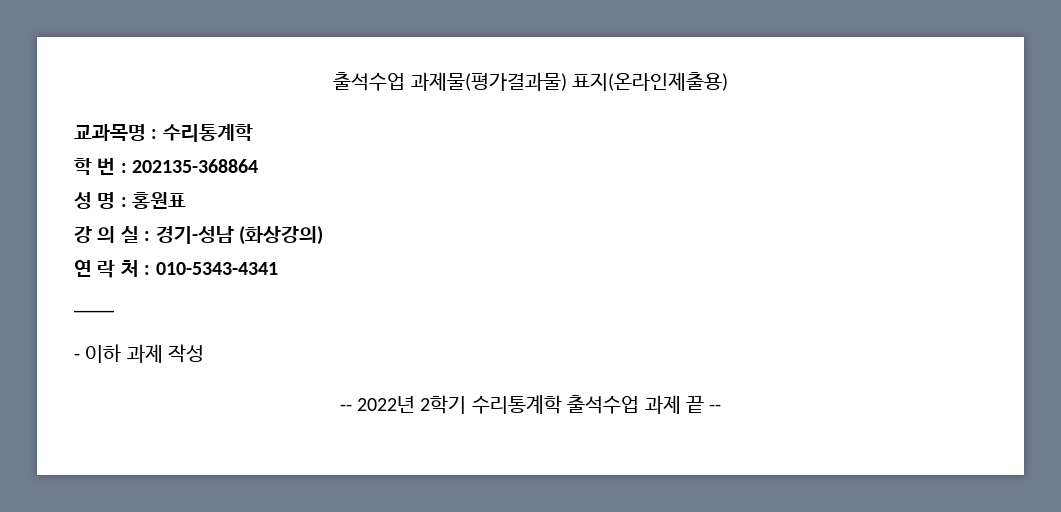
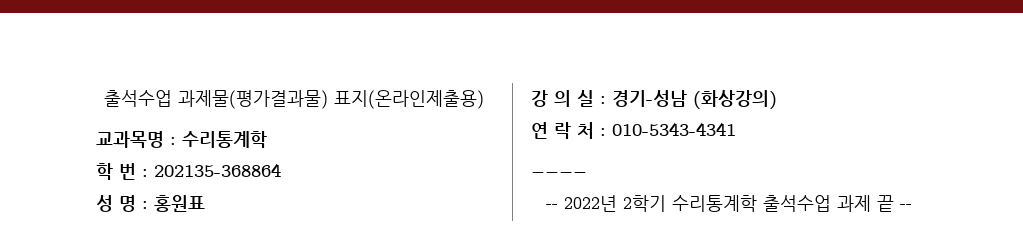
[74,344,205,363] // - 이하 과제 작성 -> (587, 170) none

